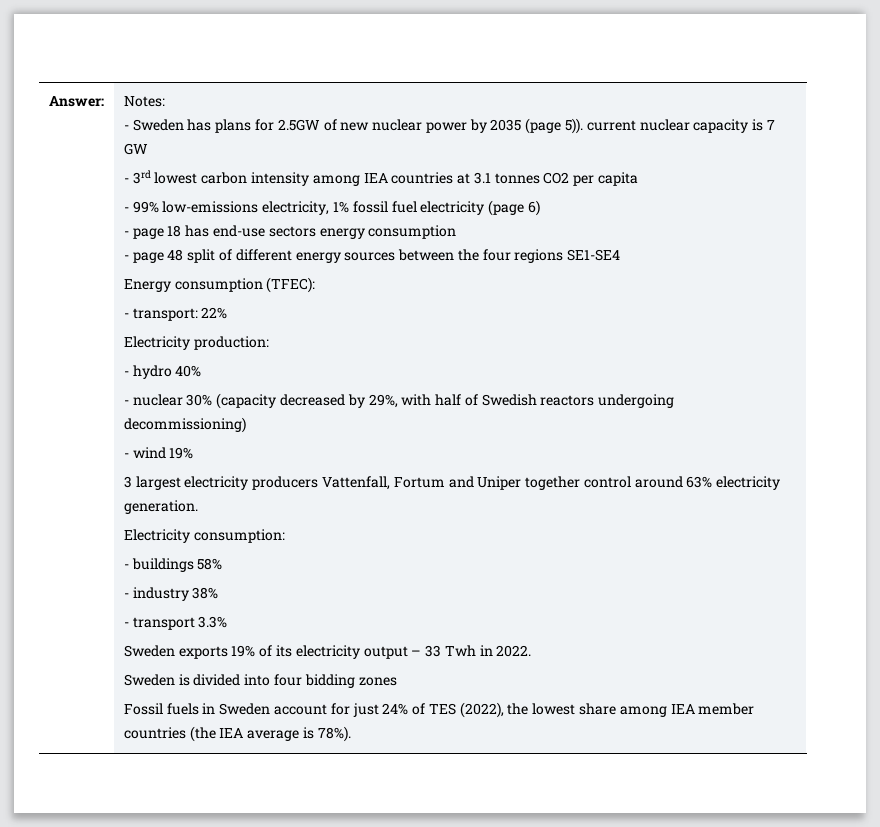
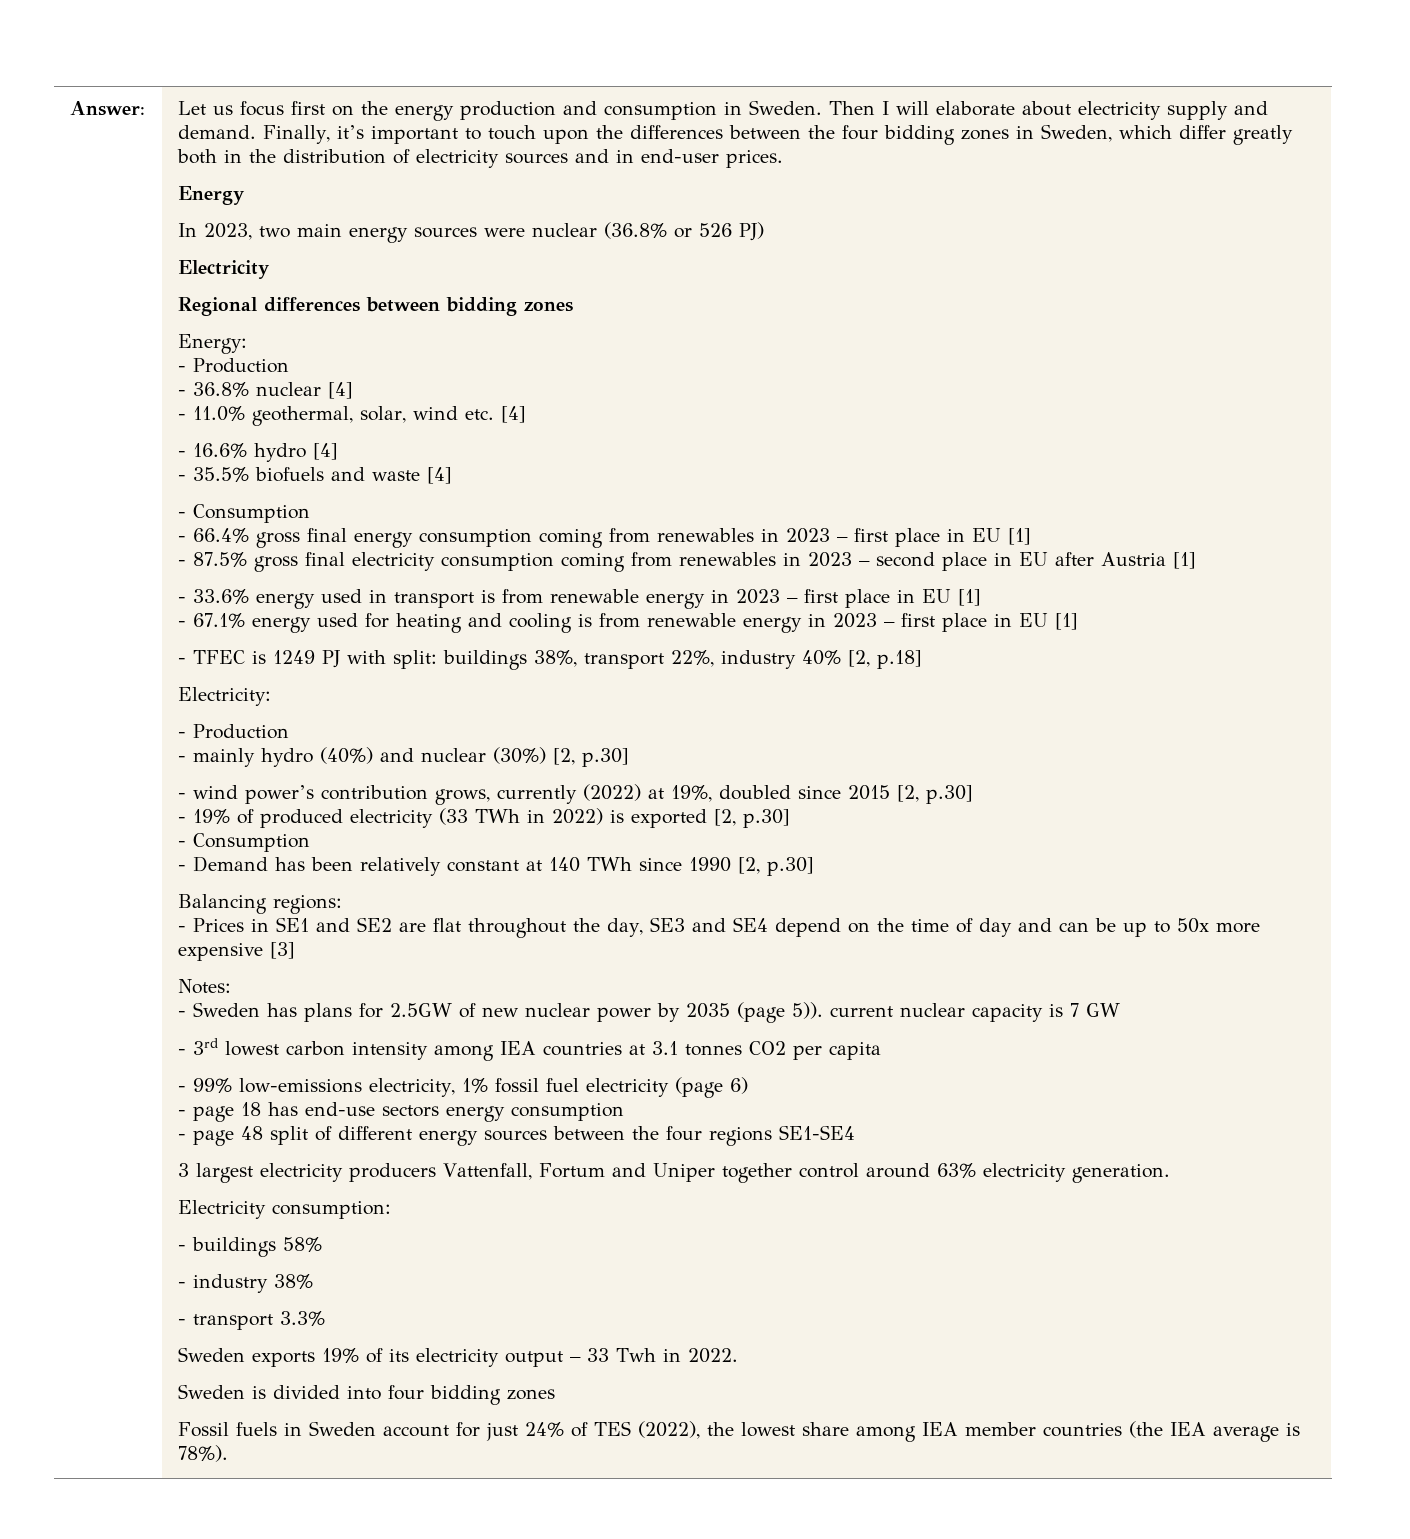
(104, 101) none -> [178,100,1269,121] [178,124,1293,145] [177,149,784,168] [178,186,246,205] [178,222,765,243] [178,260,271,279] [178,297,574,316] [178,334,248,354] [178,358,290,373] [178,382,354,399] [178,406,526,426] [178,443,339,462] [178,467,453,484] [178,504,311,523] [178,528,1032,548] [178,552,1197,572] [178,589,982,609] [178,613,1079,633] [178,650,923,670] [178,687,272,706] [178,724,290,739] [178,747,630,767] [178,784,974,805] [178,808,791,828] [178,833,311,852] [178,856,815,876] [178,894,343,914] [178,917,1260,938] [178,942,296,961] Let us focus first on the energy production and consumption in Sweden. Then I will elaborate about electricity supply and demand. Finally, it’s important to touch upon the differences between the four bidding zones in Sweden, which differ greatly both in the distribution of electricity sources and in end-user prices. // Energy // In 2023, two main energy sources were nuclear (36.8% or 526 PJ) // Electricity // Regional differences between bidding zones // Energy: // - Production // - 36.8% nuclear [4] // - 11.0% geothermal, solar, wind etc. [4] // - 16.6% hydro [4] // - 35.5% biofuels and waste [4] // - Consumption // - 66.4% gross final energy consumption coming from renewables in 2023 – first place in EU [1] // - 87.5% gross final electricity consumption coming from renewables in 2023 – second place in EU after Austria [1] // - 33.6% energy used in transport is from renewable energy in 2023 – first place in EU [1] // - 67.1% energy used for heating and cooling is from renewable energy in 2023 – first place in EU [1] // - TFEC is 1249 PJ with split: buildings 38%, transport 22%, industry 40% [2, p.18] // Electricity: // - Production // - mainly hydro (40%) and nuclear (30%) [2, p.30] // - wind power’s contribution grows, currently (2022) at 19%, doubled since 2015 [2, p.30] // - 19% of produced electricity (33 TWh in 2022) is exported [2, p.30] // - Consumption // - Demand has been relatively constant at 140 TWh since 1990 [2, p.30] // Balancing regions: // - Prices in SE1 and SE2 are flat throughout the day, SE3 and SE4 depend on the time of day and can be up to 50x more expensive [3] //
[123,277,316,293] [123,307,228,321] [123,336,269,350] [123,365,202,379] [123,393,675,409] [123,417,246,433] [123,447,194,459] // Energy consumption (TFEC): // - transport: 22% // Electricity production: // - hydro 40% // - nuclear 30% (capacity decreased by 29%, with half of Swedish reactors undergoing decommissioning) // - wind 19% -> (856, 1132) none

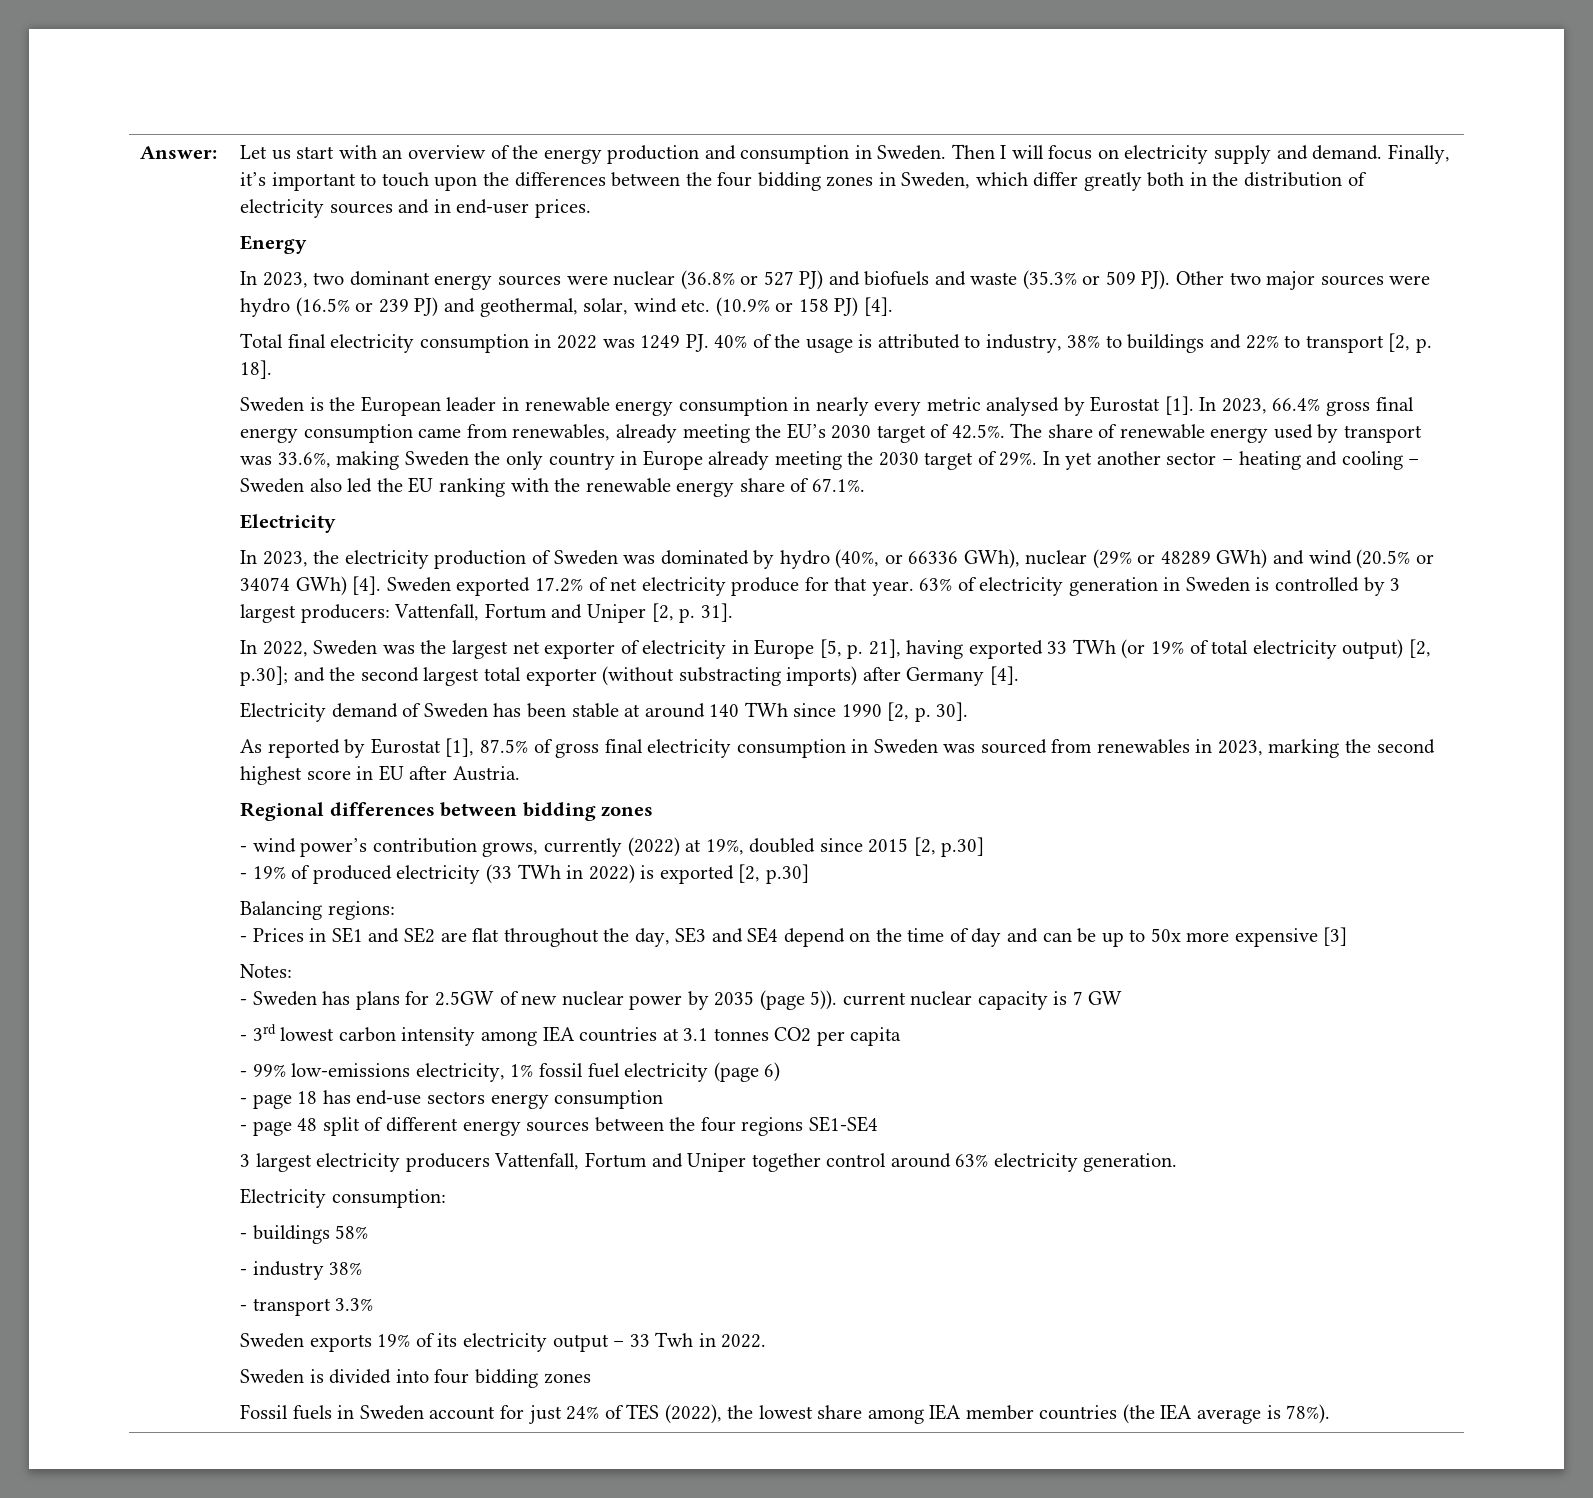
[240,101,355,116] focus first on -> [296,145,510,159] start with an overview of
[936,101,1072,116] elaborate about -> [1048,145,1119,160] focus on
[297,224,343,237] main -> [349,271,430,286] dominant
[699,222,765,241] [178,260,271,279] 526 PJ) // Electricity -> [763,270,1431,290] [240,297,893,317] [240,333,1432,353] [240,360,273,379] [240,396,1414,416] [240,423,1423,443] [240,450,1420,470] [240,477,865,497] [240,514,337,533] [240,549,1434,569] [240,576,1401,596] [240,603,733,623] [240,639,1431,659] [240,666,1019,686] [240,702,969,722] [240,738,1435,758] [240,765,520,785] 527 PJ) and biofuels and waste (35.3% or 509 PJ). Other two major sources were hydro (16.5% or 239 PJ) and geothermal, solar, wind etc. (10.9% or 158 PJ) [4]. // Total final electricity consumption in 2022 was 1249 PJ. 40% of the usage is attributed to industry, 38% to buildings and 22% to transport [2, p. 18]. // Sweden is the European leader in renewable energy consumption in nearly every metric analysed by Eurostat [1]. In 2023, 66.4% gross final energy consumption came from renewables, already meeting the EU’s 2030 target of 42.5%. The share of renewable energy used by transport was 33.6%, making Sweden the only country in Europe already meeting the 2030 target of 29%. In yet another sector – heating and cooling – Sweden also led the EU ranking with the renewable energy share of 67.1%. // Electricity // In 2023, the electricity production of Sweden was dominated by hydro (40%, or 66336 GWh), nuclear (29% or 48289 GWh) and wind (20.5% or 34074 GWh) [4]. Sweden exported 17.2% of net electricity produce for that year. 63% of electricity generation in Sweden is controlled by 3 largest producers: Vattenfall, Fortum and Uniper [2, p. 31]. // In 2022, Sweden was the largest net exporter of electricity in Europe [5, p. 21], having exported 33 TWh (or 19% of total electricity output) [2, p.30]; and the second largest total exporter (without substracting imports) after Germany [4]. // Electricity demand of Sweden has been stable at around 140 TWh since 1990 [2, p. 30]. // As reported by Eurostat [1], 87.5% of gross final electricity consumption in Sweden was sourced from renewables in 2023, marking the second highest score in EU after Austria.
[178,334,248,354] [178,358,290,373] [178,382,354,399] [178,406,526,426] [178,443,339,462] [178,467,453,484] [178,504,311,523] [178,528,1032,548] [178,552,1197,572] [178,589,982,609] [178,613,1079,633] [178,650,923,670] [178,687,272,706] [178,724,290,739] [178,747,630,767] // Energy: // - Production // - 36.8% nuclear [4] // - 11.0% geothermal, solar, wind etc. [4] // - 16.6% hydro [4] // - 35.5% biofuels and waste [4] // - Consumption // - 66.4% gross final energy consumption coming from renewables in 2023 – first place in EU [1] // - 87.5% gross final electricity consumption coming from renewables in 2023 – second place in EU after Austria [1] // - 33.6% energy used in transport is from renewable energy in 2023 – first place in EU [1] // - 67.1% energy used for heating and cooling is from renewable energy in 2023 – first place in EU [1] // - TFEC is 1249 PJ with split: buildings 38%, transport 22%, industry 40% [2, p.18] // Electricity: // - Production // - mainly hydro (40%) and nuclear (30%) [2, p.30] -> (654, 811) none
[178,833,311,852] [178,856,815,876] // - Consumption // - Demand has been relatively constant at 140 TWh since 1990 [2, p.30] -> (809, 874) none

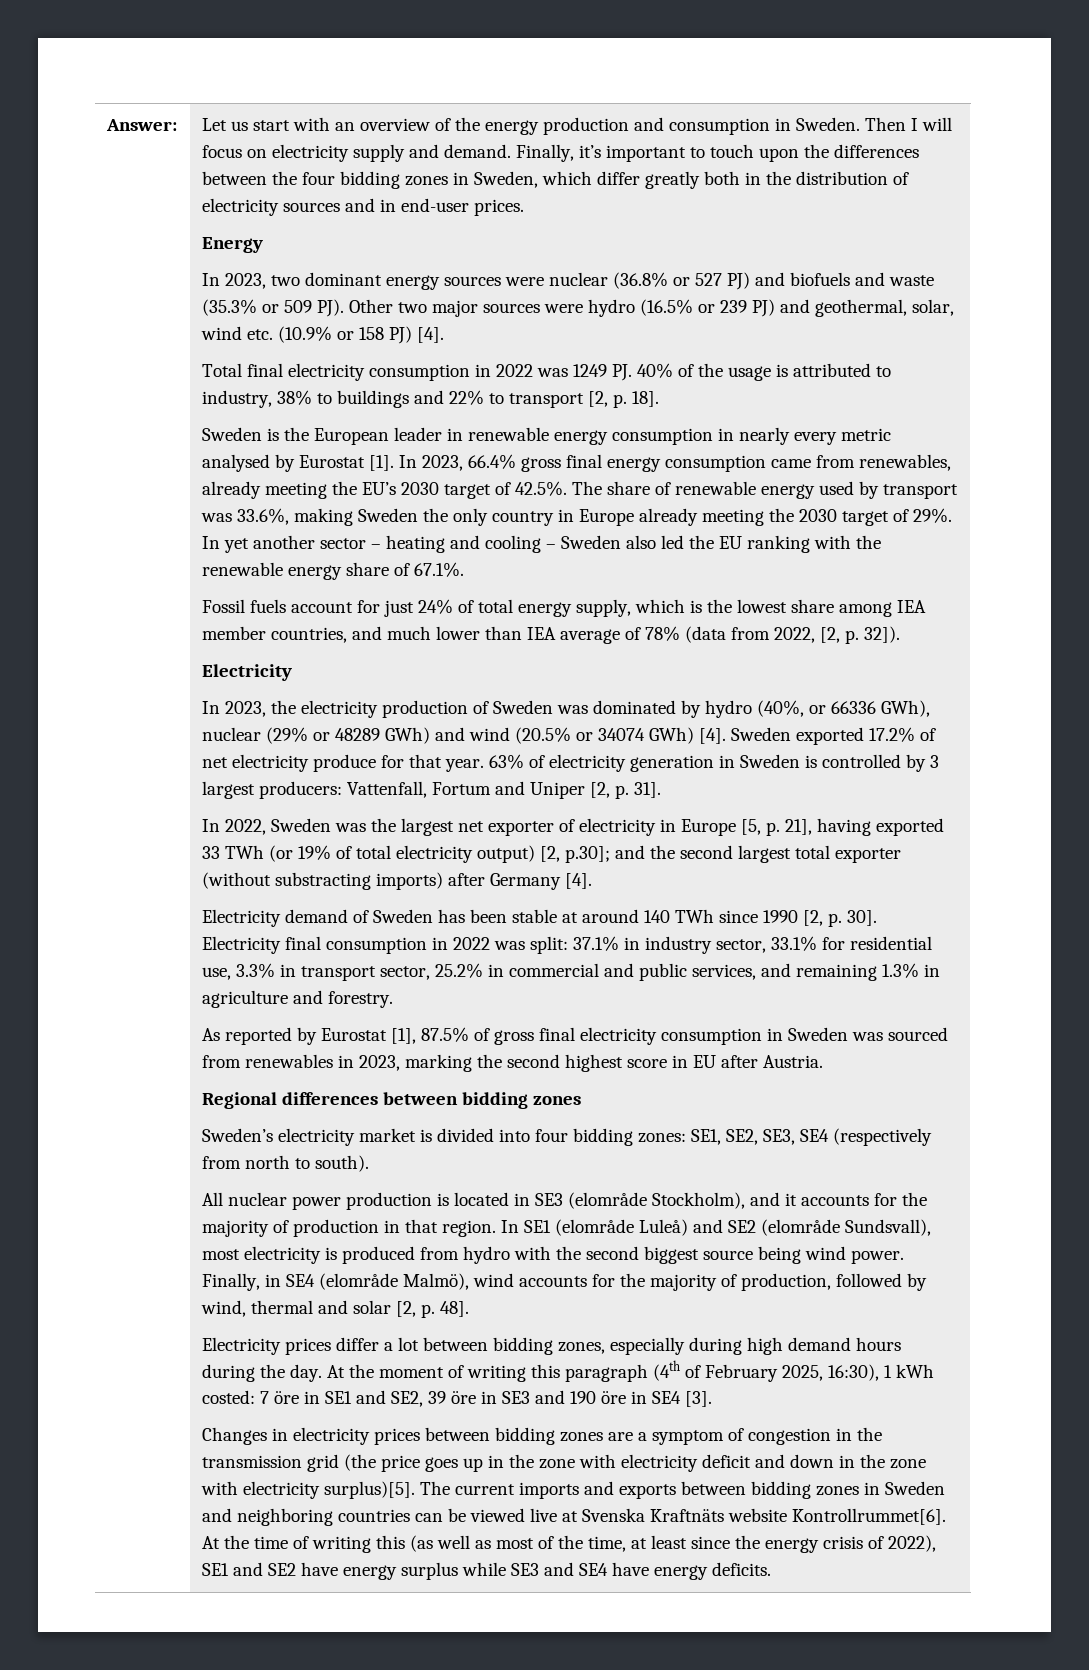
(865, 485) none -> [202,599,927,617] [202,626,901,644] // Fossil fuels account for just 24% of total energy supply, which is the lowest share among IEA member countries, and much lower than IEA average of 78% (data from 2022, [2, p. 32]).
(969, 711) none -> [202,936,933,954] [202,963,941,981] [202,990,394,1008] Electricity final consumption in 2022 was split: 37.1% in industry sector, 33.1% for residential use, 3.3% in transport sector, 25.2% in commercial and public services, and remaining 1.3% in agriculture and forestry.
[240,837,985,857] [240,864,809,884] [240,901,395,920] [240,927,1348,947] [240,964,293,978] [240,990,1123,1010] [240,1024,902,1046] [240,1062,781,1082] [240,1090,664,1109] [240,1116,878,1136] [240,1152,1178,1172] [240,1188,446,1208] [240,1225,369,1244] [240,1261,363,1280] [240,1298,374,1316] [240,1332,767,1352] [240,1369,305,1384] - wind power’s contribution grows, currently (2022) at 19%, doubled since 2015 [2, p.30] // - 19% of produced electricity (33 TWh in 2022) is exported [2, p.30] // Balancing regions: // - Prices in SE1 and SE2 are flat throughout the day, SE3 and SE4 depend on the time of day and can be up to 50x more expensive [3] // Notes: // - Sweden has plans for 2.5GW of new nuclear power by 2035 (page 5)). current nuclear capacity is 7 GW // - 3rd lowest carbon intensity among IEA countries at 3.1 tonnes CO2 per capita // - 99% low-emissions electricity, 1% fossil fuel electricity (page 6) // - page 18 has end-use sectors energy consumption // - page 48 split of different energy sources between the four regions SE1-SE4 // 3 largest electricity producers Vattenfall, Fortum and Uniper together control around 63% electricity generation. // Electricity consumption: // - buildings 58% // - industry 38% // - transport 3.3% // Sweden exports 19% of its electricity output – 33 Twh in 2022. // Sweden -> [202,1128,417,1146] Sweden’s electricity market
[543,1373,591,1384] [240,1404,1331,1424] zones // Fossil fuels in Sweden account for just 24% of TES (2022), the lowest share among IEA member countries (the IEA average is 78%). -> [638,1128,933,1146] [202,1155,370,1172] [202,1192,928,1210] [202,1219,932,1237] [202,1246,905,1264] [202,1273,928,1291] [201,1300,470,1318] [202,1337,902,1355] [202,1360,935,1382] [202,1390,713,1407] [202,1427,883,1445] [202,1454,927,1472] [201,1481,946,1499] [202,1508,947,1526] [202,1535,937,1553] [202,1562,772,1580] zones: SE1, SE2, SE3, SE4 (respectively from north to south). // All nuclear power production is located in SE3 (elområde Stockholm), and it accounts for the majority of production in that region. In SE1 (elområde Luleå) and SE2 (elområde Sundsvall), most electricity is produced from hydro with the second biggest source being wind power. Finally, in SE4 (elområde Malmö), wind accounts for the majority of production, followed by wind, thermal and solar [2, p. 48]. // Electricity prices differ a lot between bidding zones, especially during high demand hours during the day. At the moment of writing this paragraph (4th of February 2025, 16:30), 1 kWh costed: 7 öre in SE1 and SE2, 39 öre in SE3 and 190 öre in SE4 [3]. // Changes in electricity prices between bidding zones are a symptom of congestion in the transmission grid (the price goes up in the zone with electricity deficit and down in the zone with electricity surplus)[5]. The current imports and exports between bidding zones in Sweden and neighboring countries can be viewed live at Svenska Kraftnäts website Kontrollrummet[6]. At the time of writing this (as well as most of the time, at least since the energy crisis of 2022), SE1 and SE2 have energy surplus while SE3 and SE4 have energy deficits.

